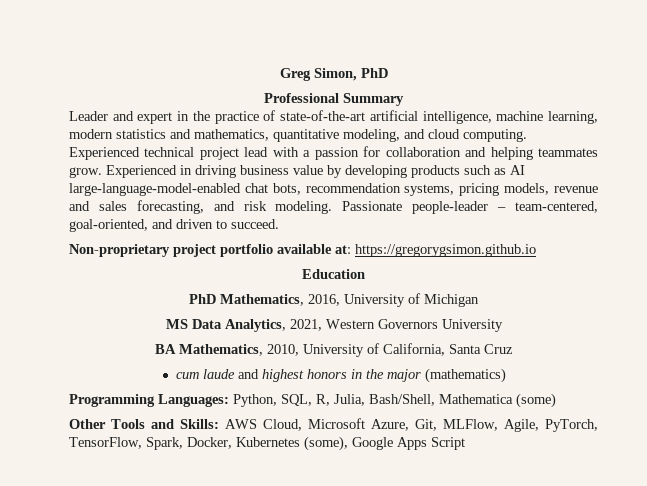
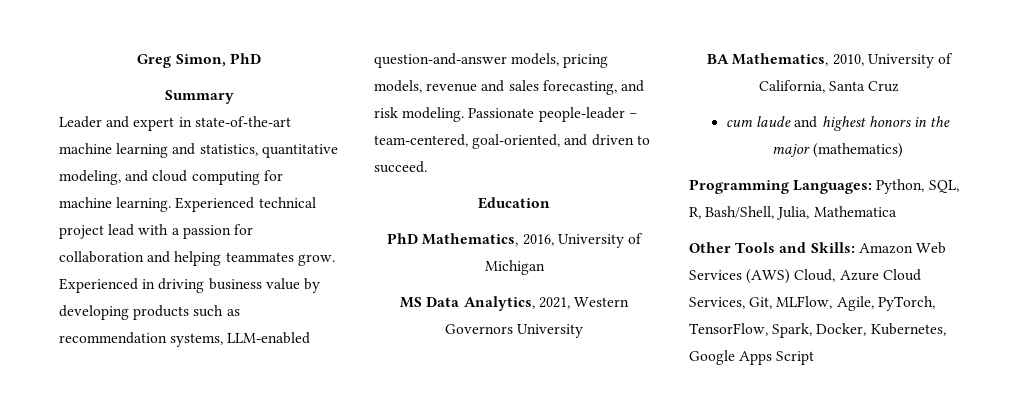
[264,93,339,103] Professional -> (261, 58) none
[192,110,599,124] [69,129,527,142] the practice of state-of-the-art artificial intelligence, machine learning, modern statistics and mathematics, quantitative modeling, and cloud computing. -> [194,116,291,127] [59,143,338,158] [59,170,283,185] [59,197,172,212] state-of-the-art machine learning and statistics, quantitative modeling, and cloud computing for machine learning.
[510,165,525,175] [69,183,455,196] AI large-language-model-enabled chat bots, recommendation systems, -> [59,332,311,347] [374,53,560,68] recommendation systems, LLM-enabled question-and-answer models,
[69,244,536,257] // Non-proprietary project portfolio available at: https://gregorygsimon.github.io -> (427, 167) none
[334,394,435,406] Julia, Bash/Shell, -> [705,206,810,220] Bash/Shell, Julia,
[516,393,556,408] (some) -> (897, 211) none
[225,418,409,431] AWS Cloud, Microsoft Azure, -> [858,242,946,254] [689,269,921,284] [689,297,745,309] Amazon Web Services (AWS) Cloud, Azure Cloud Services,
[236,436,348,451] Kubernetes (some), -> [870,323,946,336] Kubernetes,

